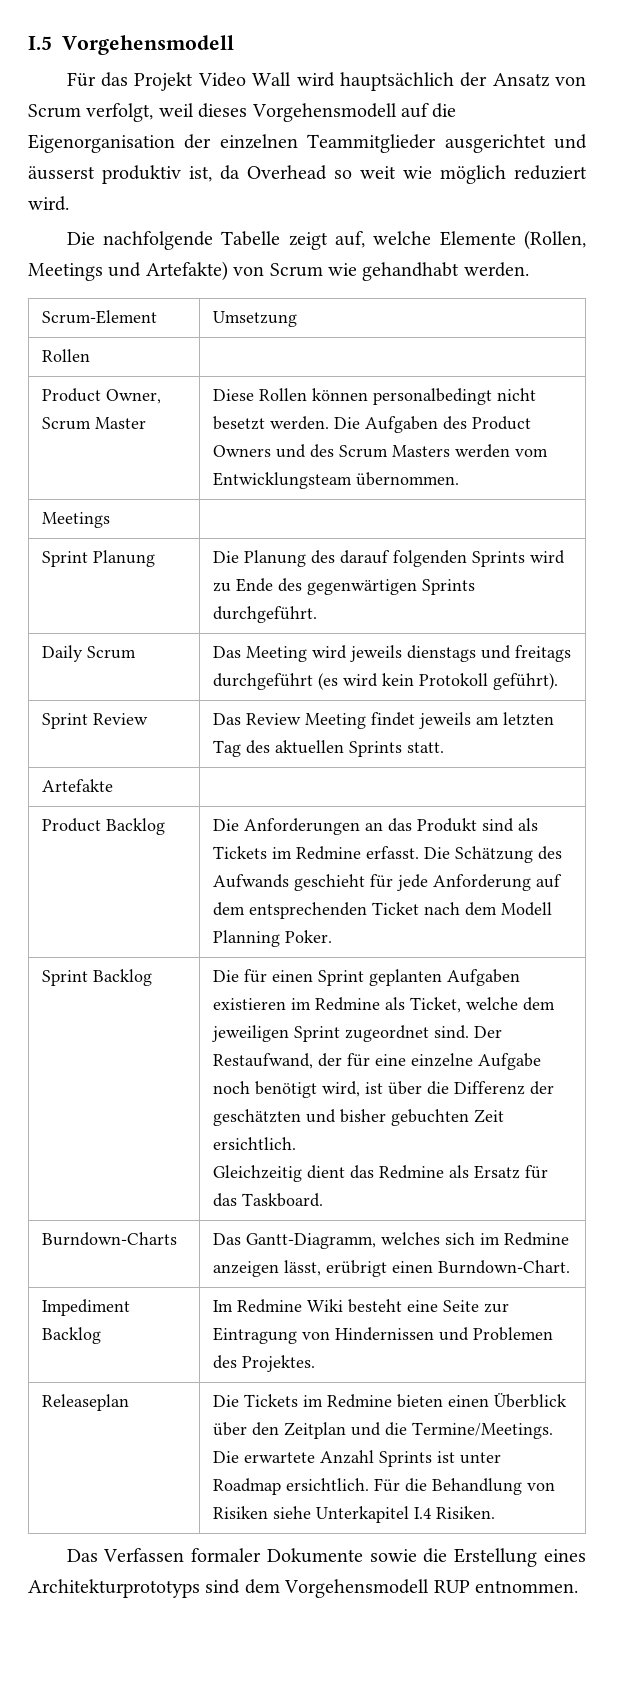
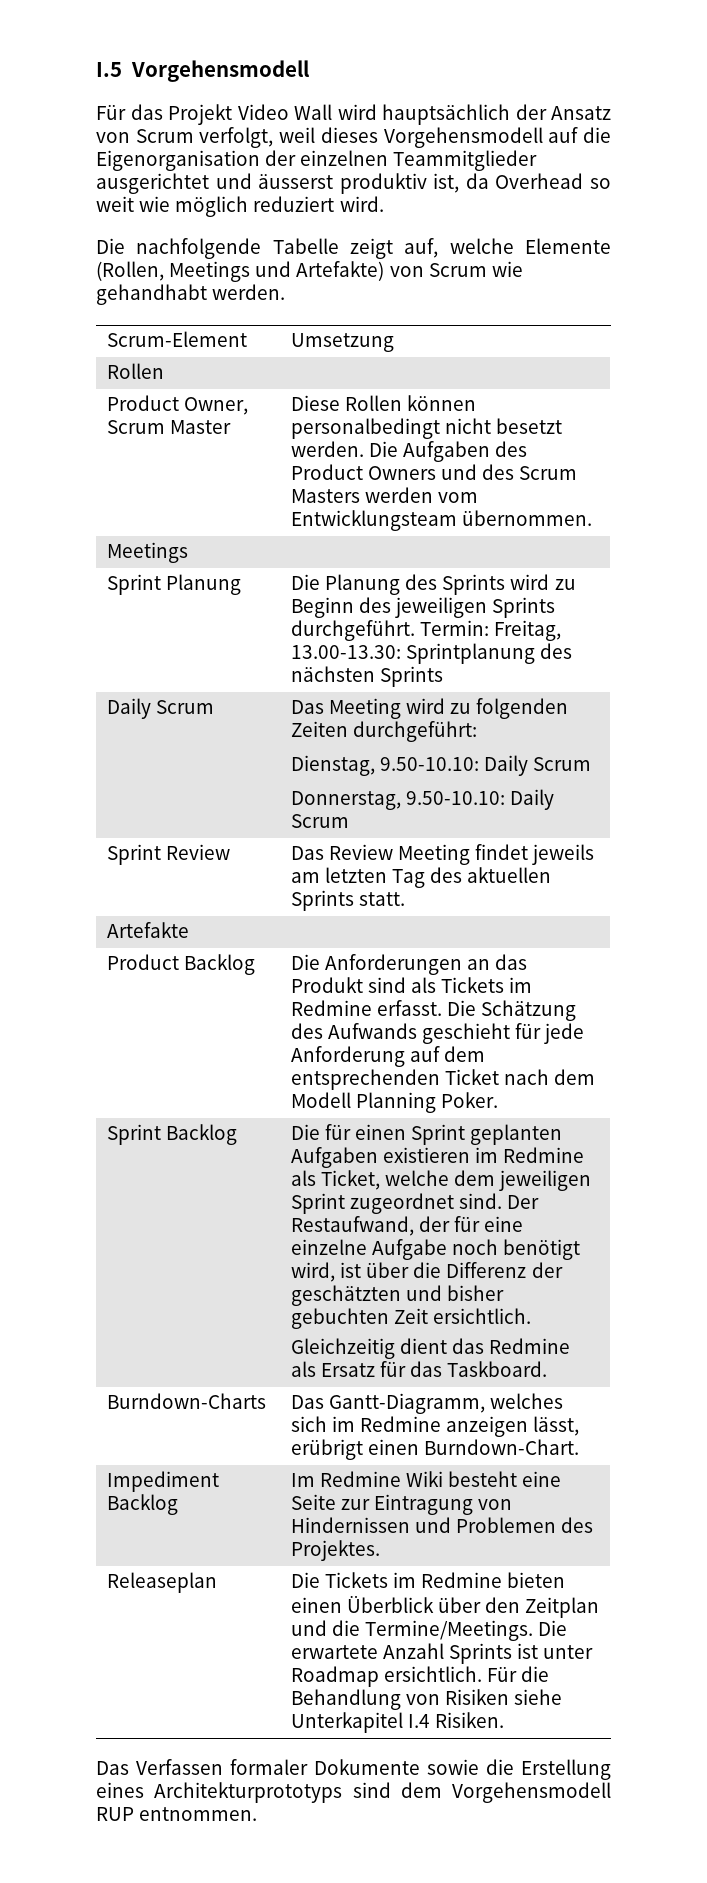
[340,550,468,567] darauf folgenden -> (438, 582) none
[236,578,418,595] Ende des gegenwärtigen -> [290,597,488,618] Beginn des jeweiligen
(318, 614) none -> [420,620,562,641] [290,643,573,664] [290,666,444,687] Termin: Freitag, 13.00-13.30: Sprintplanung des nächsten Sprints
[350,645,572,662] [213,673,559,690] jeweils dienstags und freitags durchgeführt (es wird kein Protokoll geführt). -> [450,698,569,719] [290,721,478,742] [290,755,592,776] [290,789,555,810] [290,814,349,828] zu folgenden Zeiten durchgeführt: // Dienstag, 9.50-10.10: Daily Scrum // Donnerstag, 9.50-10.10: Daily Scrum

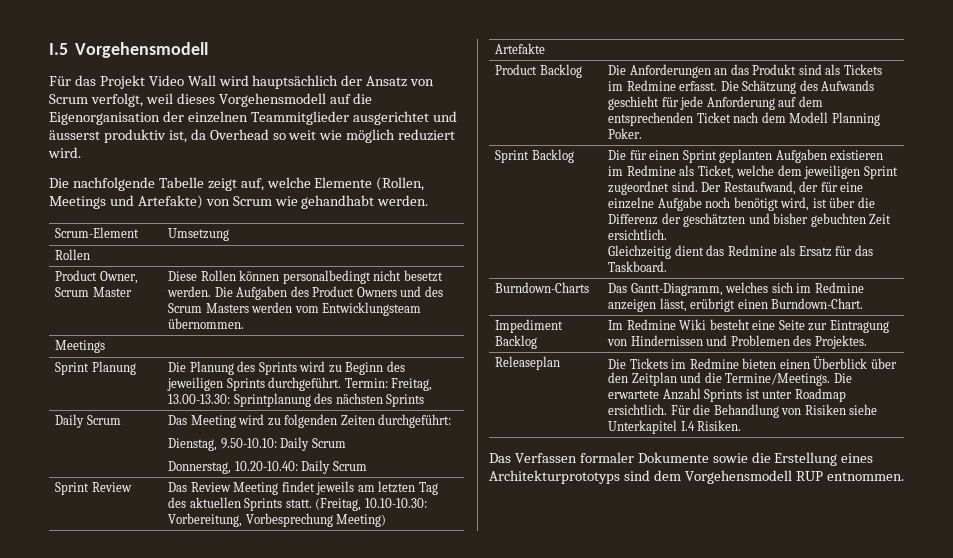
[406,791,506,805] 9.50-10.10: -> [234,461,298,471] 10.20-10.40:
(406, 899) none -> [315,498,427,511] [168,513,387,527] (Freitag, 10.10-10.30: Vorbereitung, Vorbesprechung Meeting)

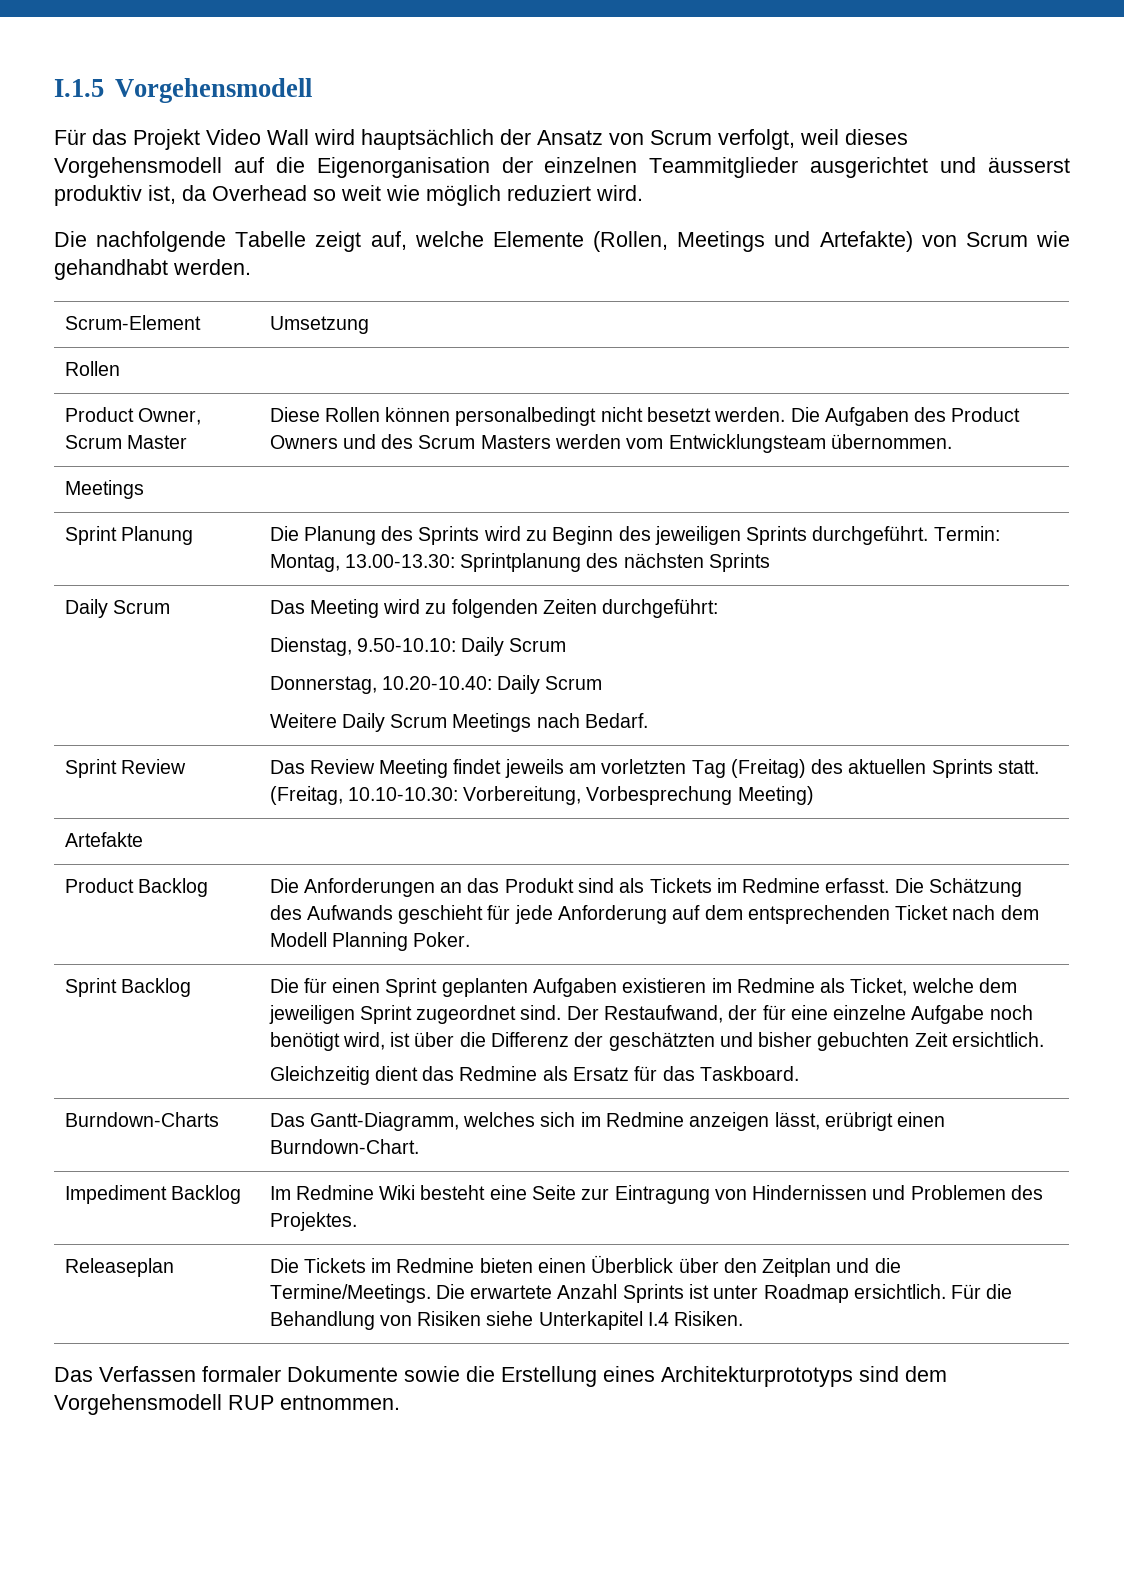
[49,43,68,55] I.5 -> [54,79,104,97] I.1.5
[391,378,433,391] Freitag, -> [269,554,340,572] Montag,
(367, 466) none -> [269,713,648,732] // Weitere Daily Scrum Meetings nach Bedarf.
[378,481,438,495] letzten Tag -> [601,759,806,778] vorletzten Tag (Freitag)

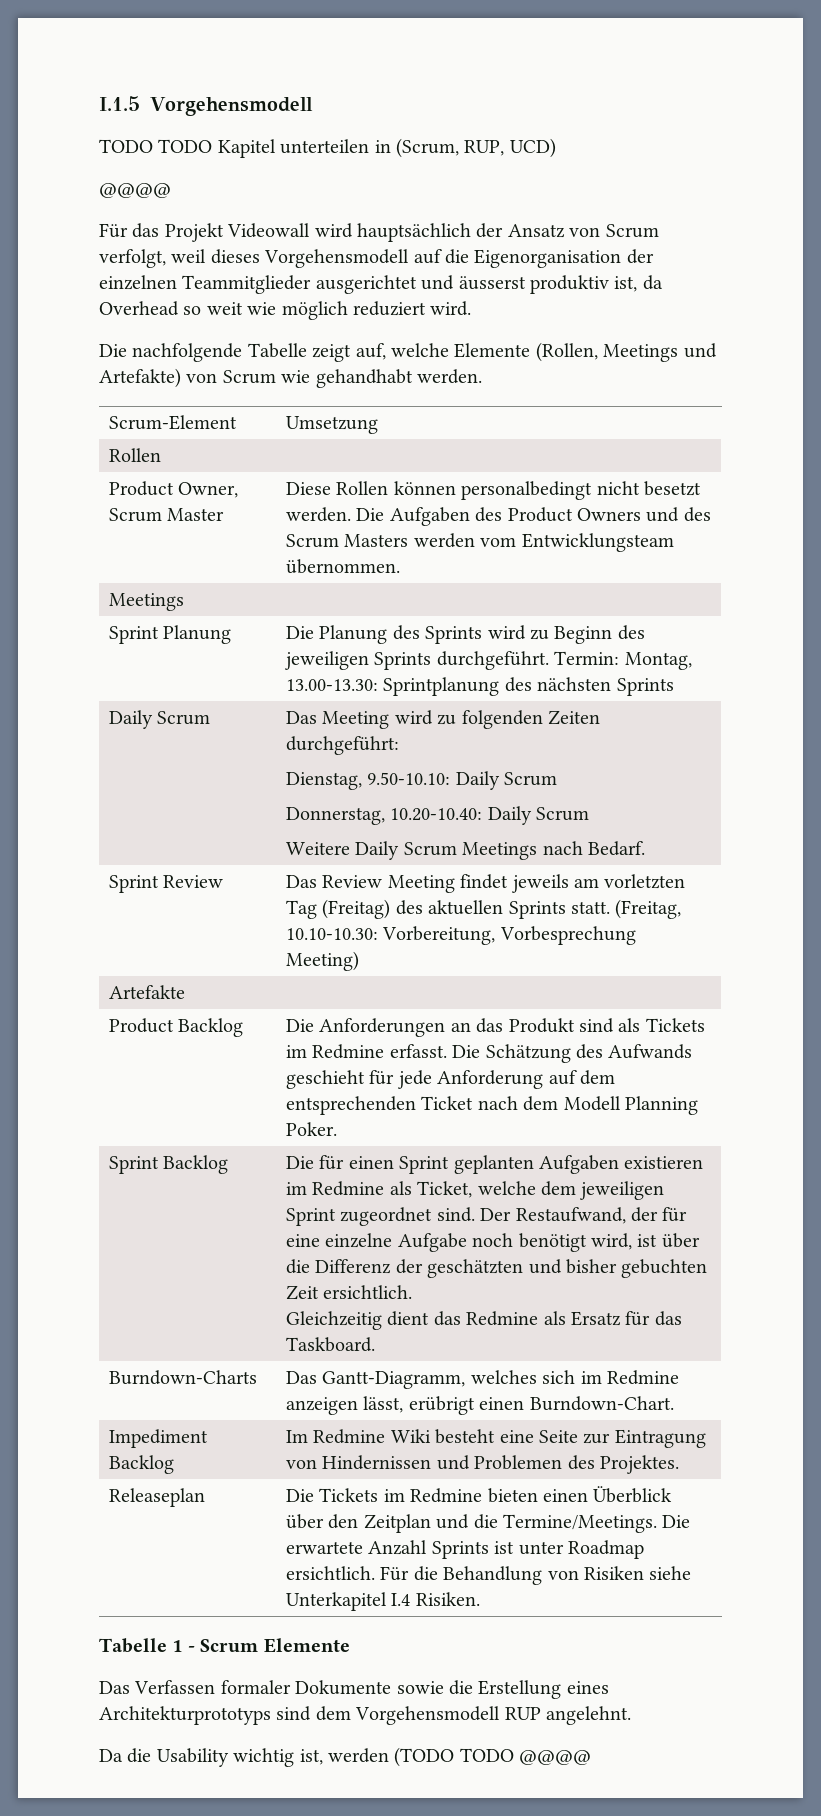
(312, 90) none -> [99,138,556,158] [99,183,171,198] // TODO TODO Kapitel unterteilen in (Scrum, RUP, UCD) // @@@@
[206,129,309,145] Video Wall -> [227,223,311,238] Videowall
(744, 1318) none -> [99,1638,350,1653] // Tabelle 1 - Scrum Elemente
[280,1395,400,1410] entnommen. -> [546,1706,631,1725] [99,1747,592,1767] angelehnt. // Da die Usability wichtig ist, werden (TODO TODO @@@@

